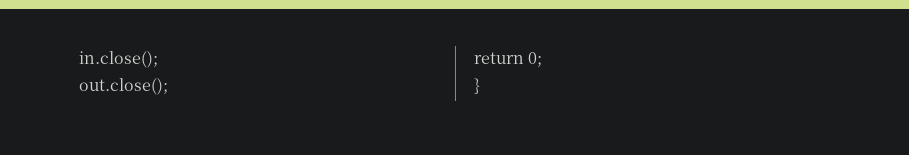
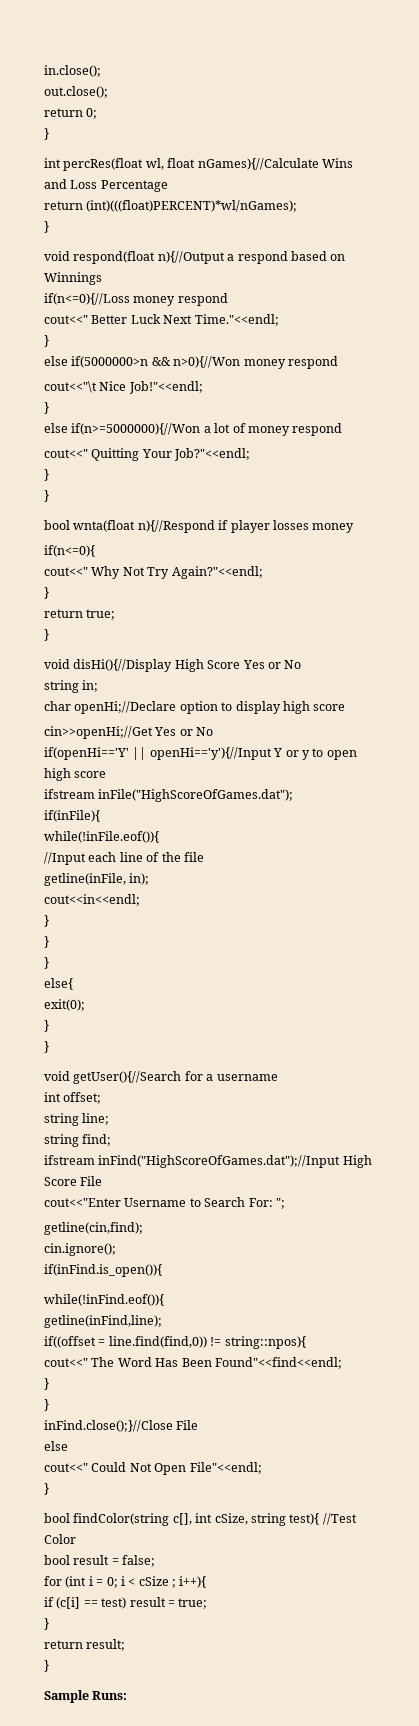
(480, 86) none -> [44,158,353,171] [44,179,168,192] [44,200,298,212] [44,221,49,233] [44,251,346,264] [44,272,102,285] [44,293,228,306] [44,314,279,326] [44,335,49,347] [44,356,338,369] [44,381,203,394] [44,402,49,414] [44,423,343,436] [44,448,251,461] [44,469,49,481] [44,490,49,502] [44,520,355,533] [44,545,95,557] [44,566,263,579] [44,587,49,599] [44,609,116,620] [44,629,49,641] [44,659,302,672] [44,680,99,693] [44,701,346,714] [44,726,214,739] [44,747,357,760] [44,768,107,781] [44,789,294,802] [44,810,100,822] [44,831,159,843] [44,852,204,865] [44,873,150,886] [44,894,140,906] [44,915,49,927] [44,936,49,948] [44,957,49,969] [44,978,73,990] [44,999,85,1011] [44,1020,49,1032] [44,1041,49,1053] [44,1071,278,1084] [44,1092,102,1104] [44,1113,110,1126] [44,1134,112,1147] [44,1155,372,1168] [44,1176,103,1186] [44,1197,285,1209] [44,1222,143,1235] [44,1243,116,1256] [44,1264,162,1277] [44,1294,164,1306] [44,1315,162,1328] [44,1336,306,1349] [44,1357,342,1369] [44,1378,49,1390] [44,1399,49,1411] [44,1420,199,1432] [44,1441,68,1451] [44,1462,262,1475] [44,1483,49,1495] [44,1513,357,1526] [44,1534,76,1544] [44,1555,156,1567] [44,1576,207,1588] [44,1597,208,1609] [44,1618,49,1630] [44,1639,126,1651] [44,1660,49,1672] [44,1690,128,1703] // int percRes(float wl, float nGames){//Calculate Wins and Loss Percentage // return (int)(((float)PERCENT)*wl/nGames); // } // void respond(float n){//Output a respond based on Winnings // if(n<=0){//Loss money respond // cout<<" Better Luck Next Time."<<endl; // } // else if(5000000>n && n>0){//Won money respond // cout<<"\t Nice Job!"<<endl; // } // else if(n>=5000000){//Won a lot of money respond // cout<<" Quitting Your Job?"<<endl; // } // } // bool wnta(float n){//Respond if player losses money // if(n<=0){ // cout<<" Why Not Try Again?"<<endl; // } // return true; // } // void disHi(){//Display High Score Yes or No // string in; // char openHi;//Declare option to display high score // cin>>openHi;//Get Yes or No // if(openHi=='Y' || openHi=='y'){//Input Y or y to open high score // ifstream inFile("HighScoreOfGames.dat"); // if(inFile){ // while(!inFile.eof()){ // //Input each line of the file // getline(inFile, in); // cout<<in<<endl; // } // } // } // else{ // exit(0); // } // } // void getUser(){//Search for a username // int offset; // string line; // string find; // ifstream inFind("HighScoreOfGames.dat");//Input High Score File // cout<<"Enter Username to Search For: "; // getline(cin,find); // cin.ignore(); // if(inFind.is_open()){ // while(!inFind.eof()){ // getline(inFind,line); // if((offset = line.find(find,0)) != string::npos){ // cout<<" The Word Has Been Found"<<find<<endl; // } // } // inFind.close();}//Close File // else // cout<<" Could Not Open File"<<endl; // } // bool findColor(string c[], int cSize, string test){ //Test Color // bool result = false; // for (int i = 0; i < cSize ; i++){ // if (c[i] == test) result = true; // } // return result; // } // Sample Runs:

